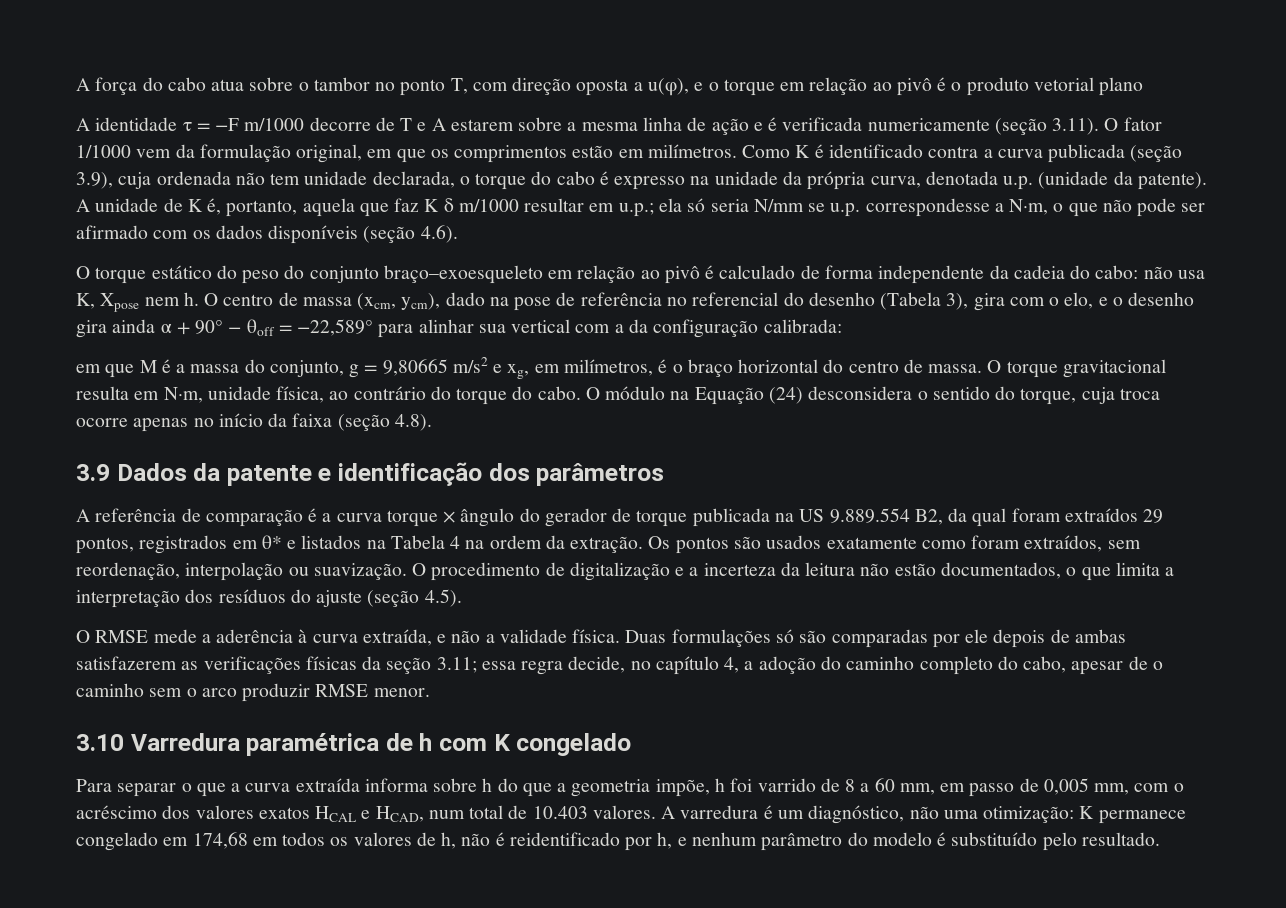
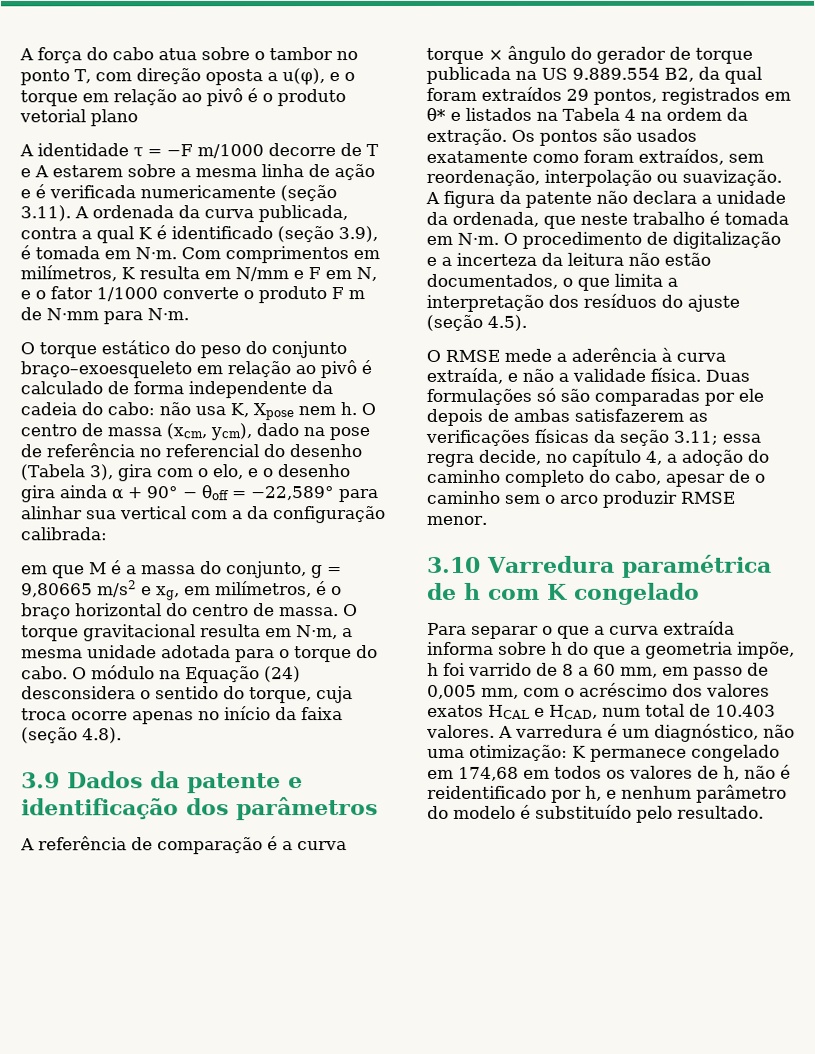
[1104,117,1162,131] [76,144,1183,163] [76,171,1207,190] [76,198,1206,217] [76,225,458,244] O fator 1/1000 vem da formulação original, em que os comprimentos estão em milímetros. Como K é identificado contra a curva publicada (seção 3.9), cuja ordenada não tem unidade declarada, o torque do cabo é expresso na unidade da própria curva, denotada u.p. (unidade da patente). A unidade de K é, portanto, aquela que faz K δ m/1000 resultar em u.p.; ela só seria N/mm se u.p. correspondesse a N·m, o que não pode ser afirmado com os dados disponíveis (seção 4.6). -> [74,205,348,223] [20,225,378,244] [20,245,380,264] [20,265,377,282] [20,286,365,304] [20,307,189,325] A ordenada da curva publicada, contra a qual K é identificado (seção 3.9), é tomada em N·m. Com comprimentos em milímetros, K resulta em N/mm e F em N, e o fator 1/1000 converte o produto F m de N·mm para N·m.
[207,386,451,403] unidade física, ao contrário do -> [342,628,353,638] [21,645,290,663] a mesma unidade adotada para o
(407, 571) none -> [425,190,786,208] [426,210,789,229] [426,232,499,245] A figura da patente não declara a unidade da ordenada, que neste trabalho é tomada em N·m.

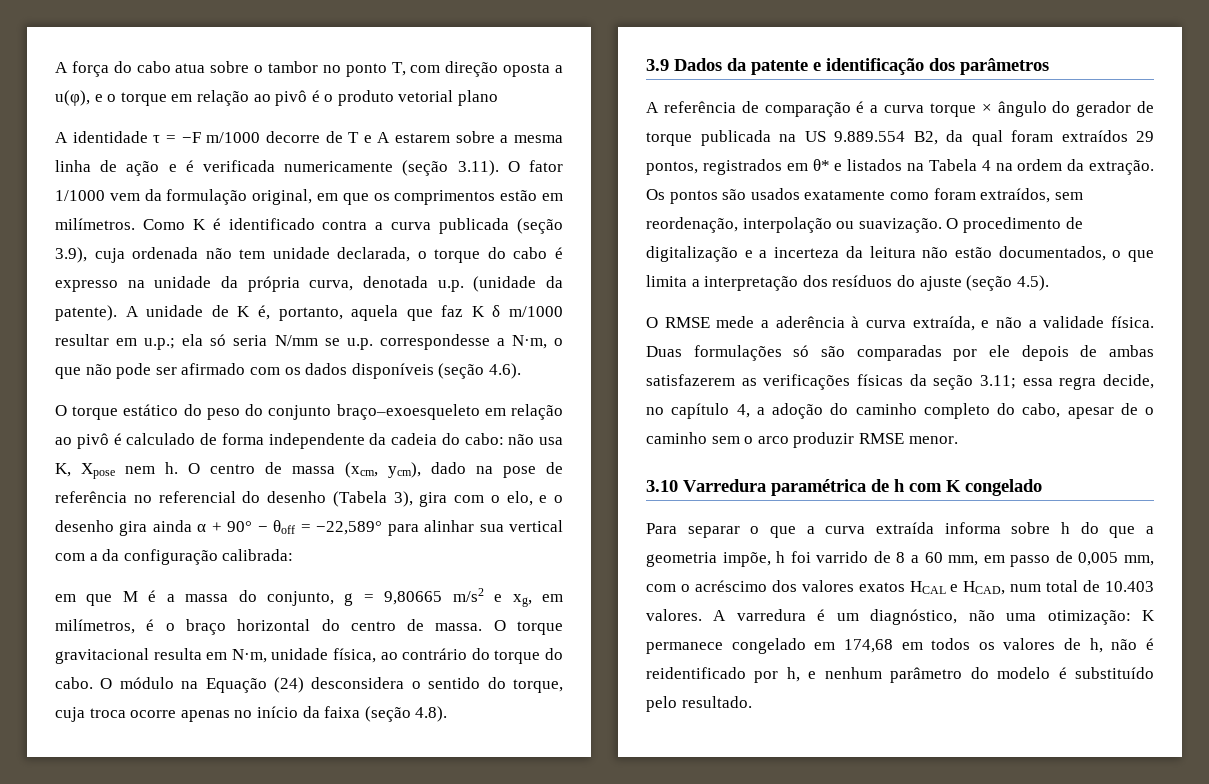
[74,205,348,223] [20,225,378,244] [20,245,380,264] [20,265,377,282] [20,286,365,304] [20,307,189,325] A ordenada da curva publicada, contra a qual K é identificado (seção 3.9), é tomada em N·m. Com comprimentos em milímetros, K resulta em N/mm e F em N, e o fator 1/1000 converte o produto F m de N·mm para N·m. -> [507,160,563,172] [55,189,563,205] [55,218,564,234] [55,247,563,263] [55,276,563,292] [55,305,563,321] [55,334,563,350] [55,363,521,379] O fator 1/1000 vem da formulação original, em que os comprimentos estão em milímetros. Como K é identificado contra a curva publicada (seção 3.9), cuja ordenada não tem unidade declarada, o torque do cabo é expresso na unidade da própria curva, denotada u.p. (unidade da patente). A unidade de K é, portanto, aquela que faz K δ m/1000 resultar em u.p.; ela só seria N/mm se u.p. correspondesse a N·m, o que não pode ser afirmado com os dados disponíveis (seção 4.6).
[342,628,353,638] [21,645,290,663] a mesma unidade adotada para o -> [271,648,490,663] unidade física, ao contrário do
[425,190,786,208] [426,210,789,229] [426,232,499,245] A figura da patente não declara a unidade da ordenada, que neste trabalho é tomada em N·m. -> (942, 225) none

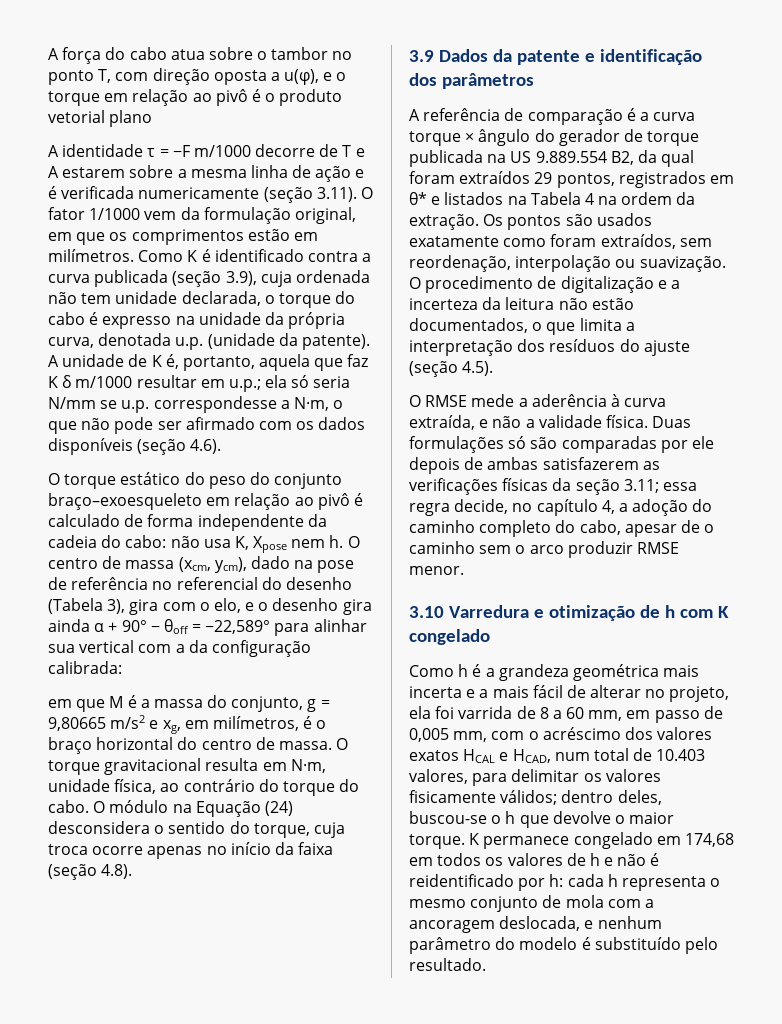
[771,479,866,496] paramétrica -> [533,605,635,621] e otimização
[646,522,1154,538] [646,551,869,567] Para separar o que a curva extraída informa sobre h do que a geometria impõe, h foi varrido -> [409,664,700,681] [409,685,730,702] [409,706,513,719] Como h é a grandeza geométrica mais incerta e a mais fácil de alterar no projeto, ela foi varrida
[646,609,1131,625] valores. A varredura é um diagnóstico, não uma otimização: -> [409,769,661,786] [409,790,662,805] [409,811,675,828] [409,834,465,849] valores, para delimitar os valores fisicamente válidos; dentro deles, buscou-se o h que devolve o maior torque.
[1089,638,1103,653] h, -> [589,853,614,866] h e
[786,667,800,682] h, -> [549,874,721,891] [409,895,654,912] [409,916,581,933] h: cada h representa o mesmo conjunto de mola com a ancoragem deslocada,

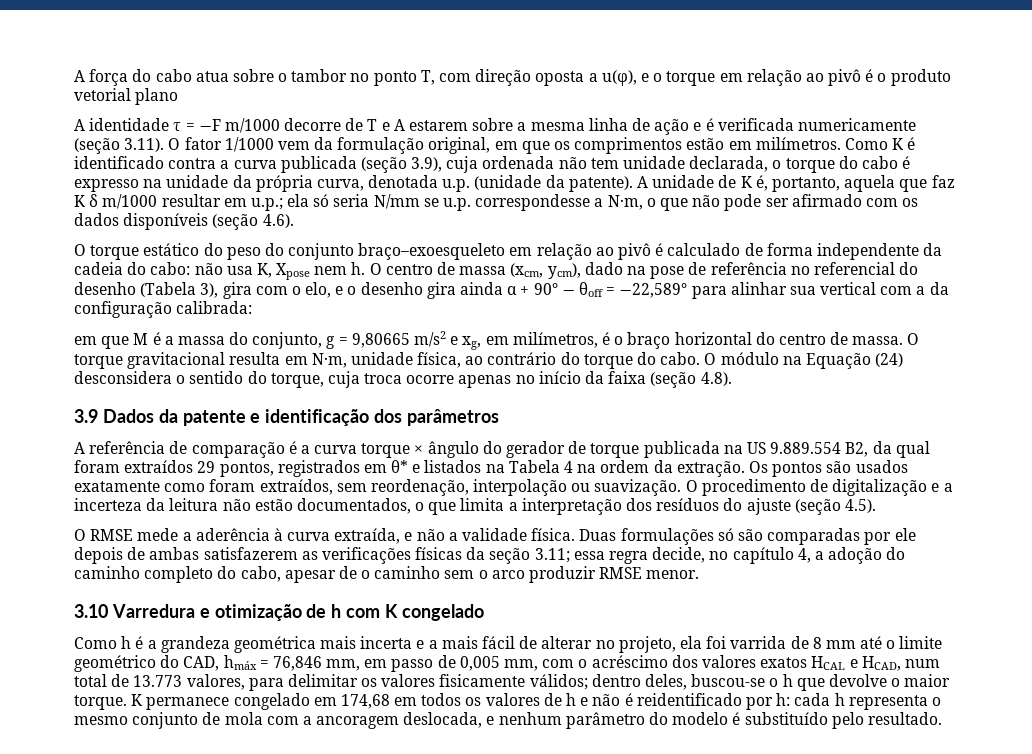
[552,707,585,719] a 60 -> [825,636,943,649] [74,655,322,672] mm até o limite geométrico do CAD, hmáx = 76,846
[656,749,706,761] 10.403 -> [133,675,183,687] 13.773

